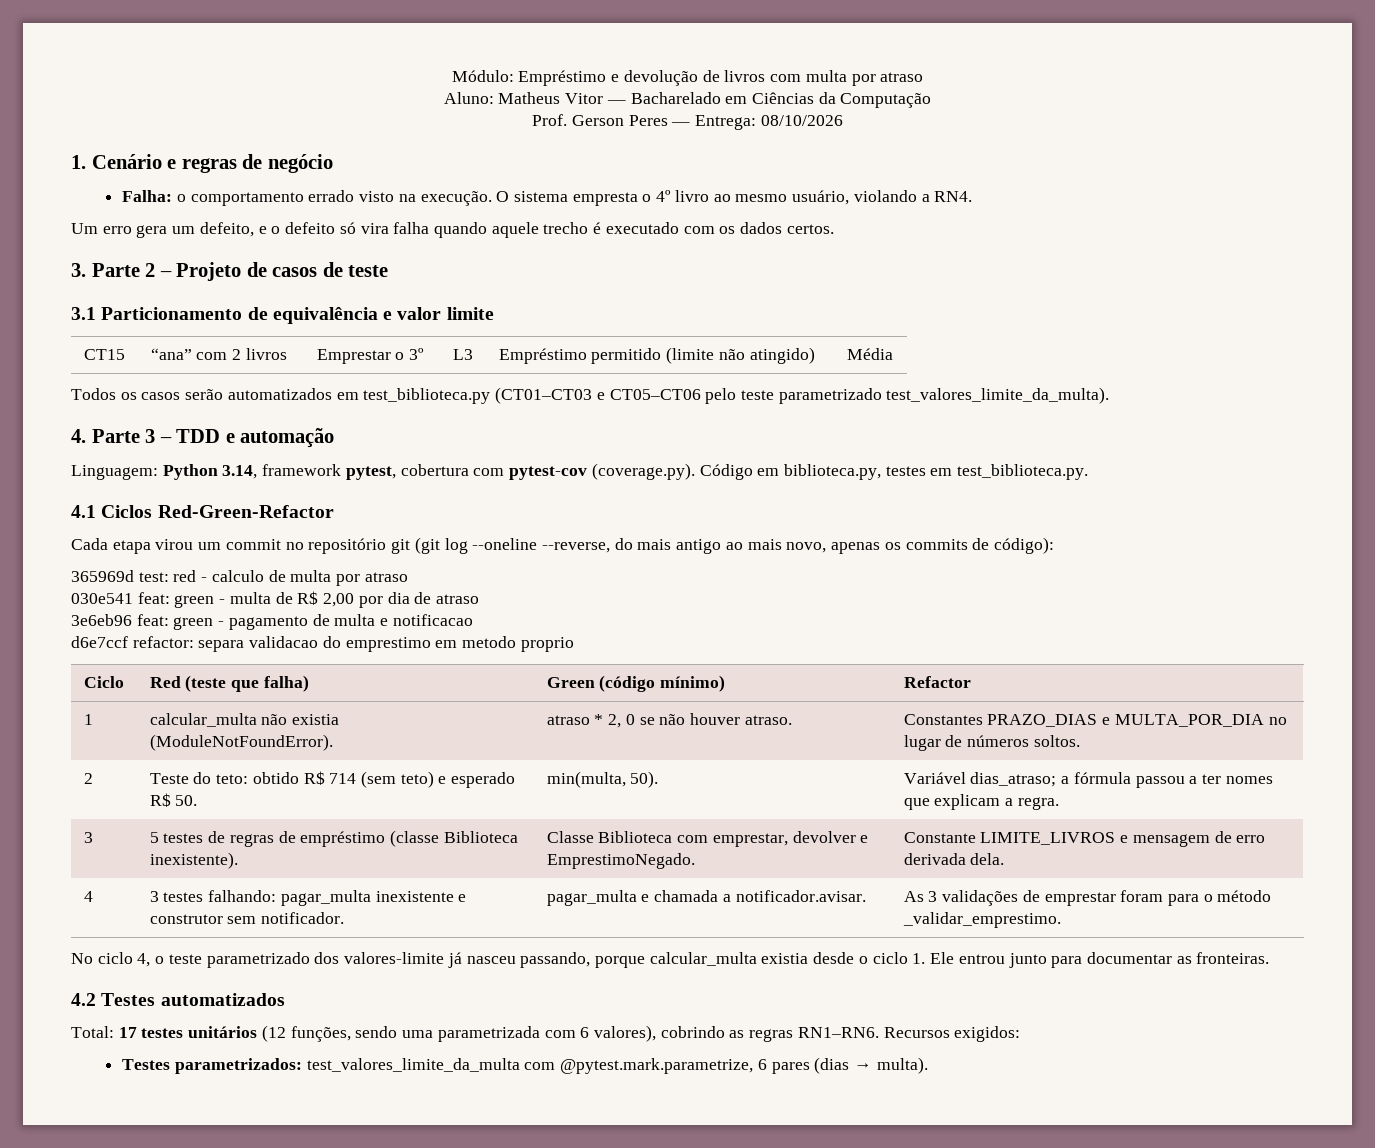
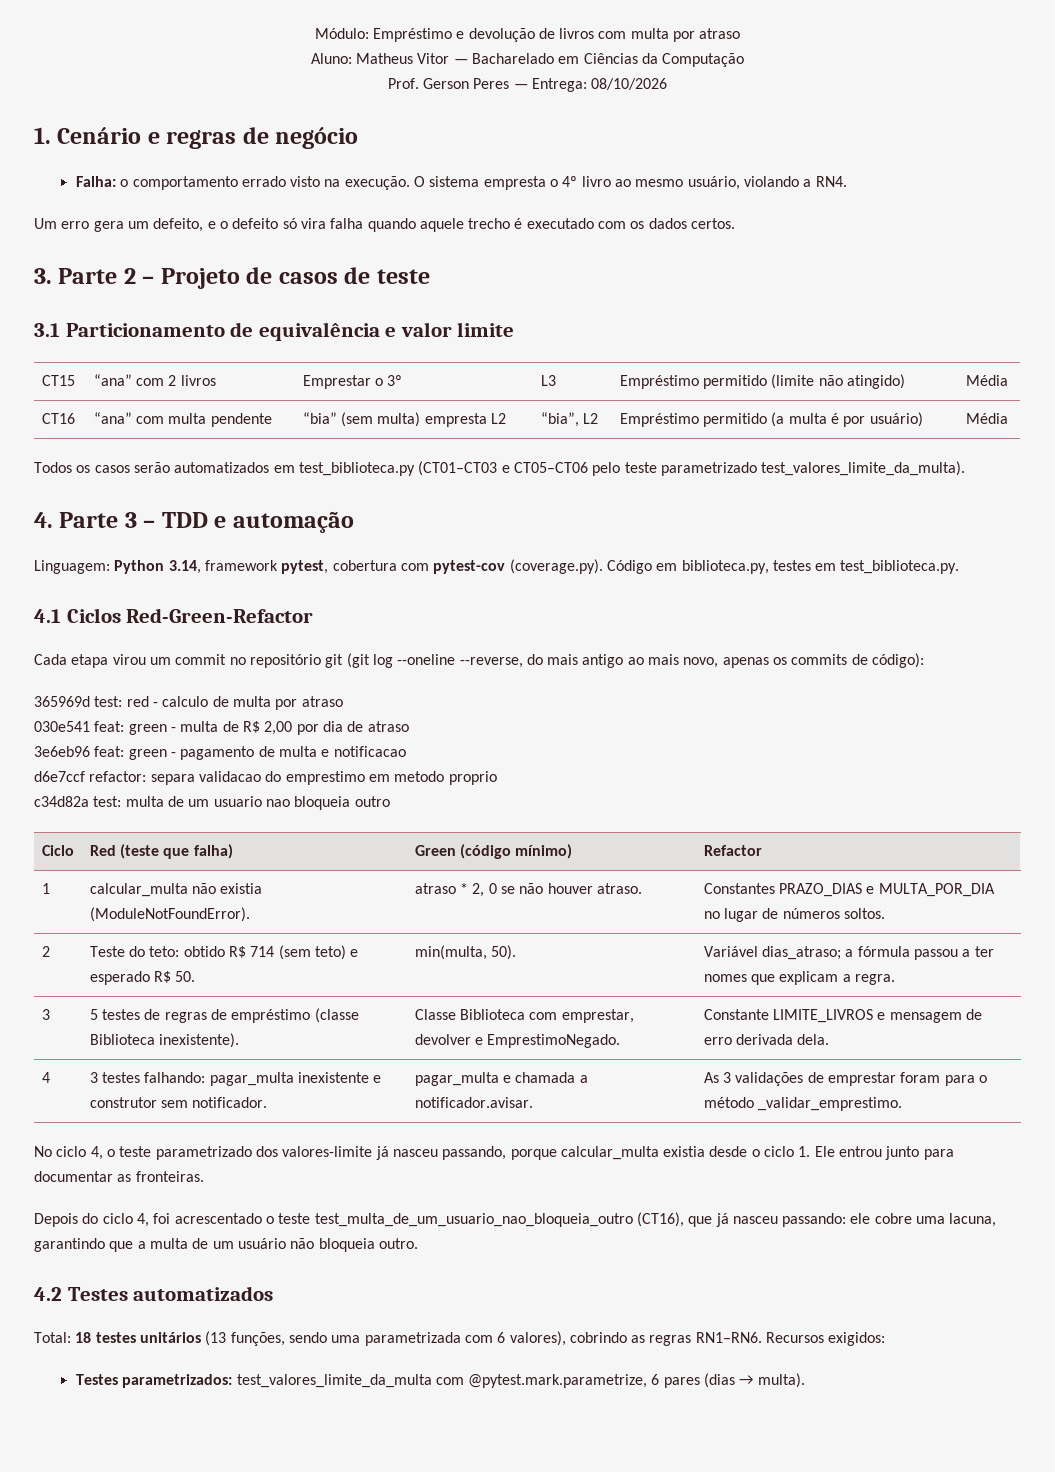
(893, 354) none -> [41,413,75,424] [93,412,272,427] [302,412,507,427] [540,412,599,427] [619,412,923,427] [965,413,1008,424] // CT16 | “ana” com multa pendente | “bia” (sem multa) empresta L2 | “bia”, L2 | Empréstimo permitido (a multa é por usuário) | Média
(574, 644) none -> [34,796,390,810] // c34d82a test: multa de um usuario nao bloqueia outro
(1270, 958) none -> [34,1212,997,1227] [34,1238,418,1252] // Depois do ciclo 4, foi acrescentado o teste test_multa_de_um_usuario_nao_bloqueia_outro (CT16), que já nasceu passando: ele cobre uma lacuna, garantindo que a multa de um usuário não bloqueia outro.
[118,1027,137,1038] 17 -> [75,1332,92,1343] 18
[261,1025,286,1042] (12 -> [205,1331,227,1346] (13

